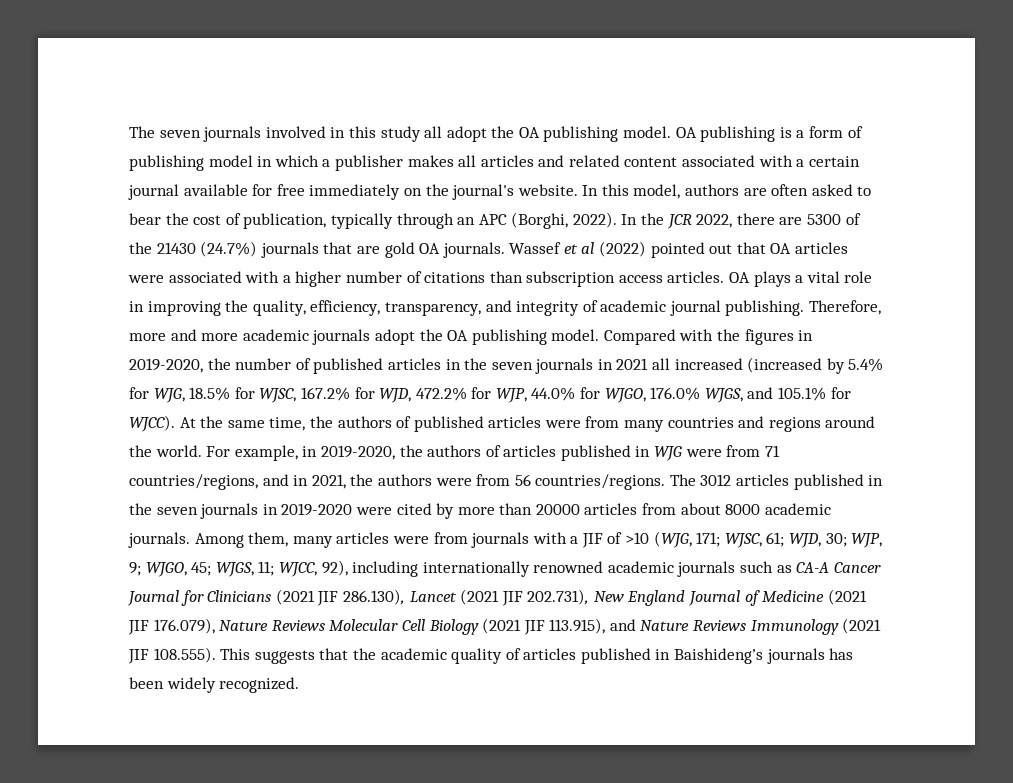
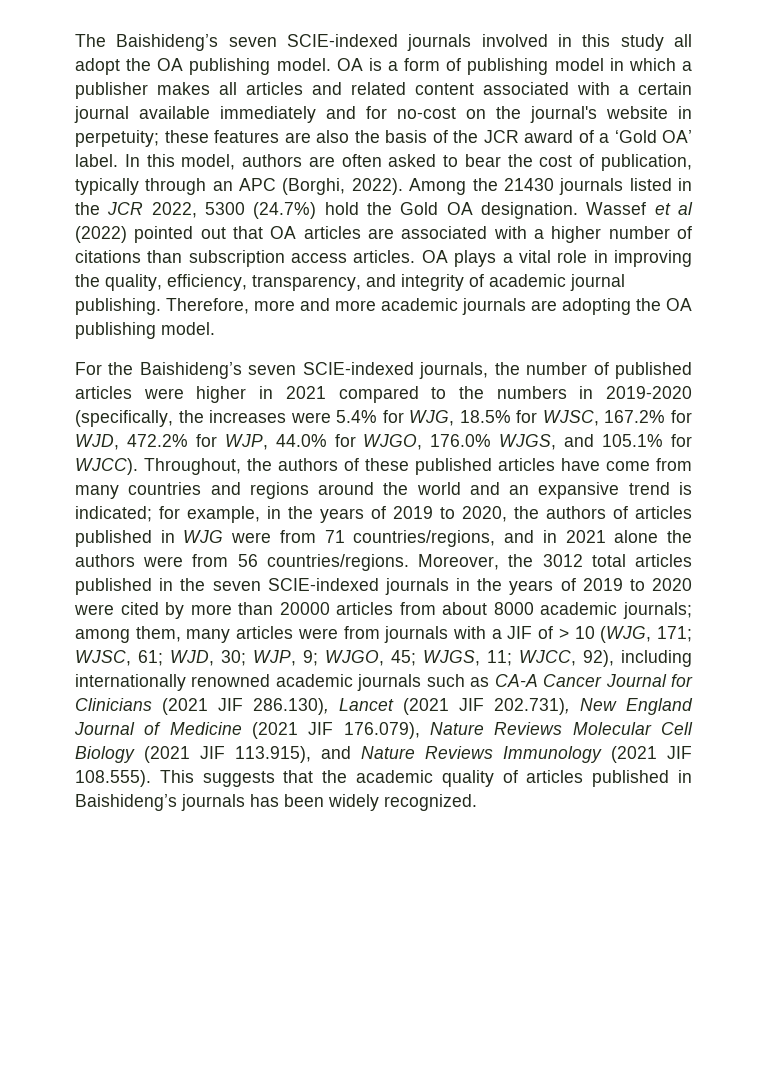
[129,126,201,138] The seven -> [75,34,398,51] The Baishideng’s seven SCIE-indexed
[700,126,776,142] publishing -> (363, 64) none
[252,184,578,200] for free immediately on the journal's website. -> [220,106,692,123] [75,130,692,147] [75,154,118,167] immediately and for no-cost on the journal's website in perpetuity; these features are also the basis of the JCR award of a ‘Gold OA’ label.
[621,213,861,229] [129,241,505,258] In the JCR 2022, there are 5300 of the 21430 (24.7%) journals that are gold OA journals. -> [409,178,693,195] [75,202,578,219] Among the 21430 journals listed in the JCR 2022, 5300 (24.7%) hold the Gold OA designation.
[128,275,164,283] were -> [368,228,395,239] are
[374,329,814,345] [129,358,203,373] adopt the OA publishing model. Compared with the figures in 2019-2020, -> [531,298,692,315] [75,322,215,339] [75,362,489,379] are adopting the OA publishing model. // For the Baishideng’s seven SCIE-indexed journals,
[445,357,845,374] in the seven journals in 2021 all increased (increased by -> [143,386,692,403] [75,410,331,427] were higher in 2021 compared to the numbers in 2019-2020 (specifically, the increases were
[179,416,581,432] At the same time, the authors of published articles were -> [144,458,650,475] Throughout, the authors of these published articles have come
[155,445,395,461] world. For example, in 2019-2020, -> [416,482,692,499] [75,506,507,523] world and an expansive trend is indicated; for example, in the years of 2019 to 2020,
[311,474,346,489] 2021, -> [565,530,659,543] 2021 alone
[669,474,732,486] The 3012 -> [418,554,626,570] Moreover, the 3012 total
[200,503,353,519] journals in 2019-2020 -> [267,578,692,595] SCIE-indexed journals in the years of 2019 to 2020
[128,532,244,548] journals. Among -> [623,602,692,619] [75,629,130,643] journals; among
[625,532,650,544] >10 -> [558,626,595,639] > 10

